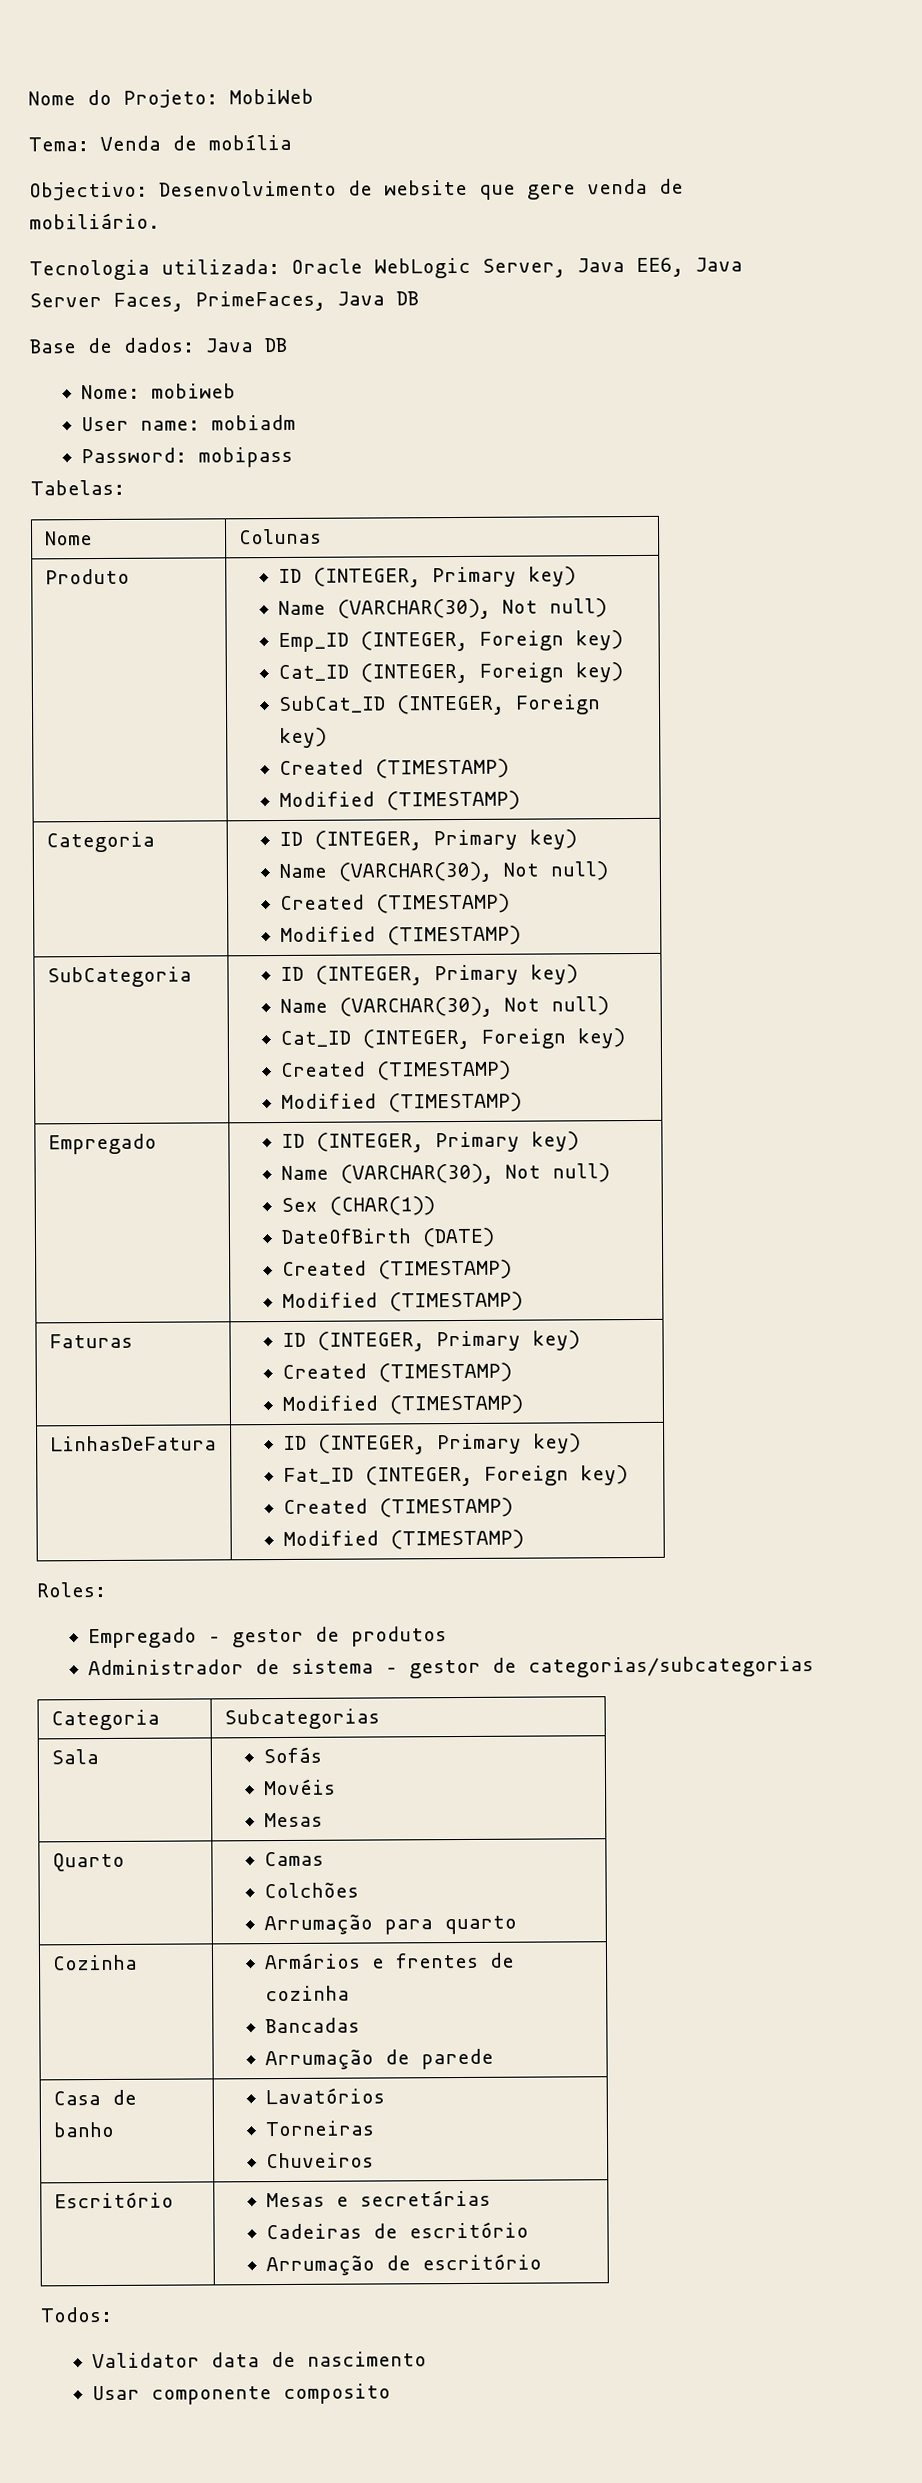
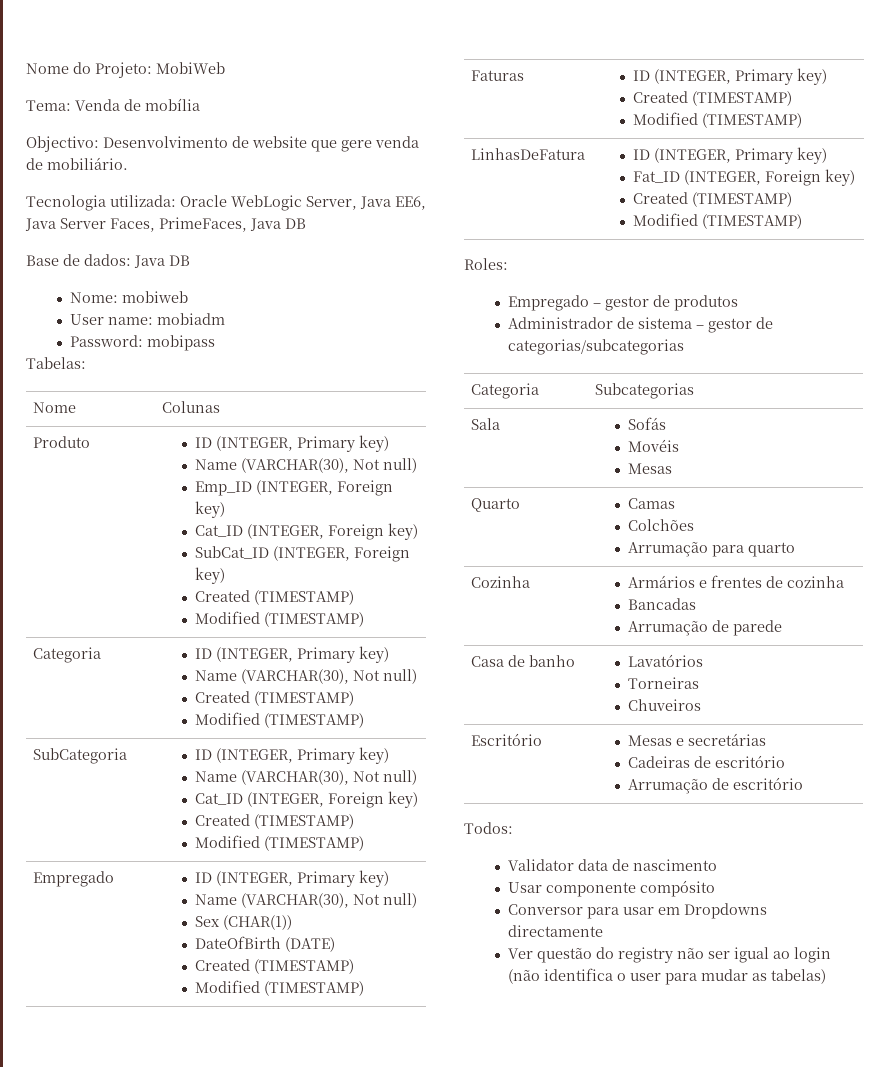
[283,2383,392,2405] composito -> [639,880,715,897] [507,903,767,919] [507,925,603,937] [507,947,831,963] [507,968,826,985] compósito // Conversor para usar em Dropdowns directamente // Ver questão do registry não ser igual ao login (não identifica o user para mudar as tabelas)

